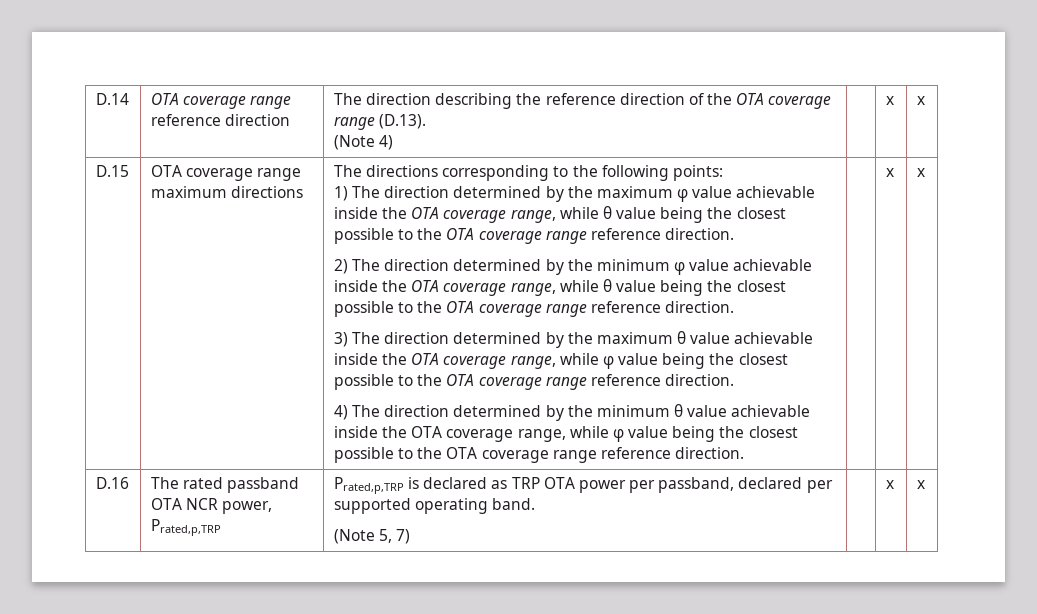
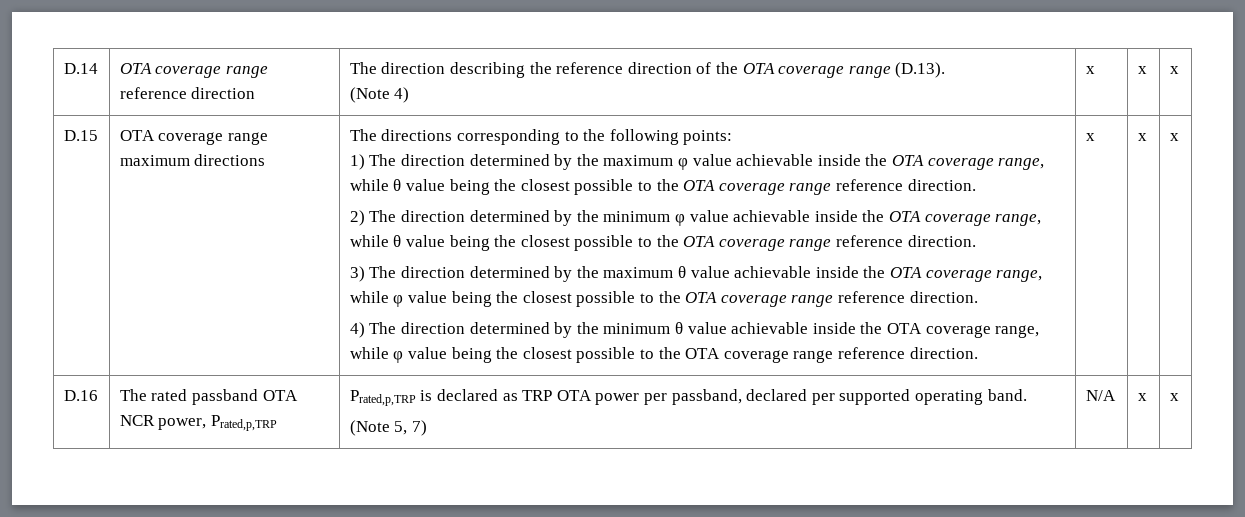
(393, 142) none -> [1085,66,1095,74] x
(745, 453) none -> [1085,133,1095,141] x
(411, 536) none -> [1085,390,1116,401] N/A

